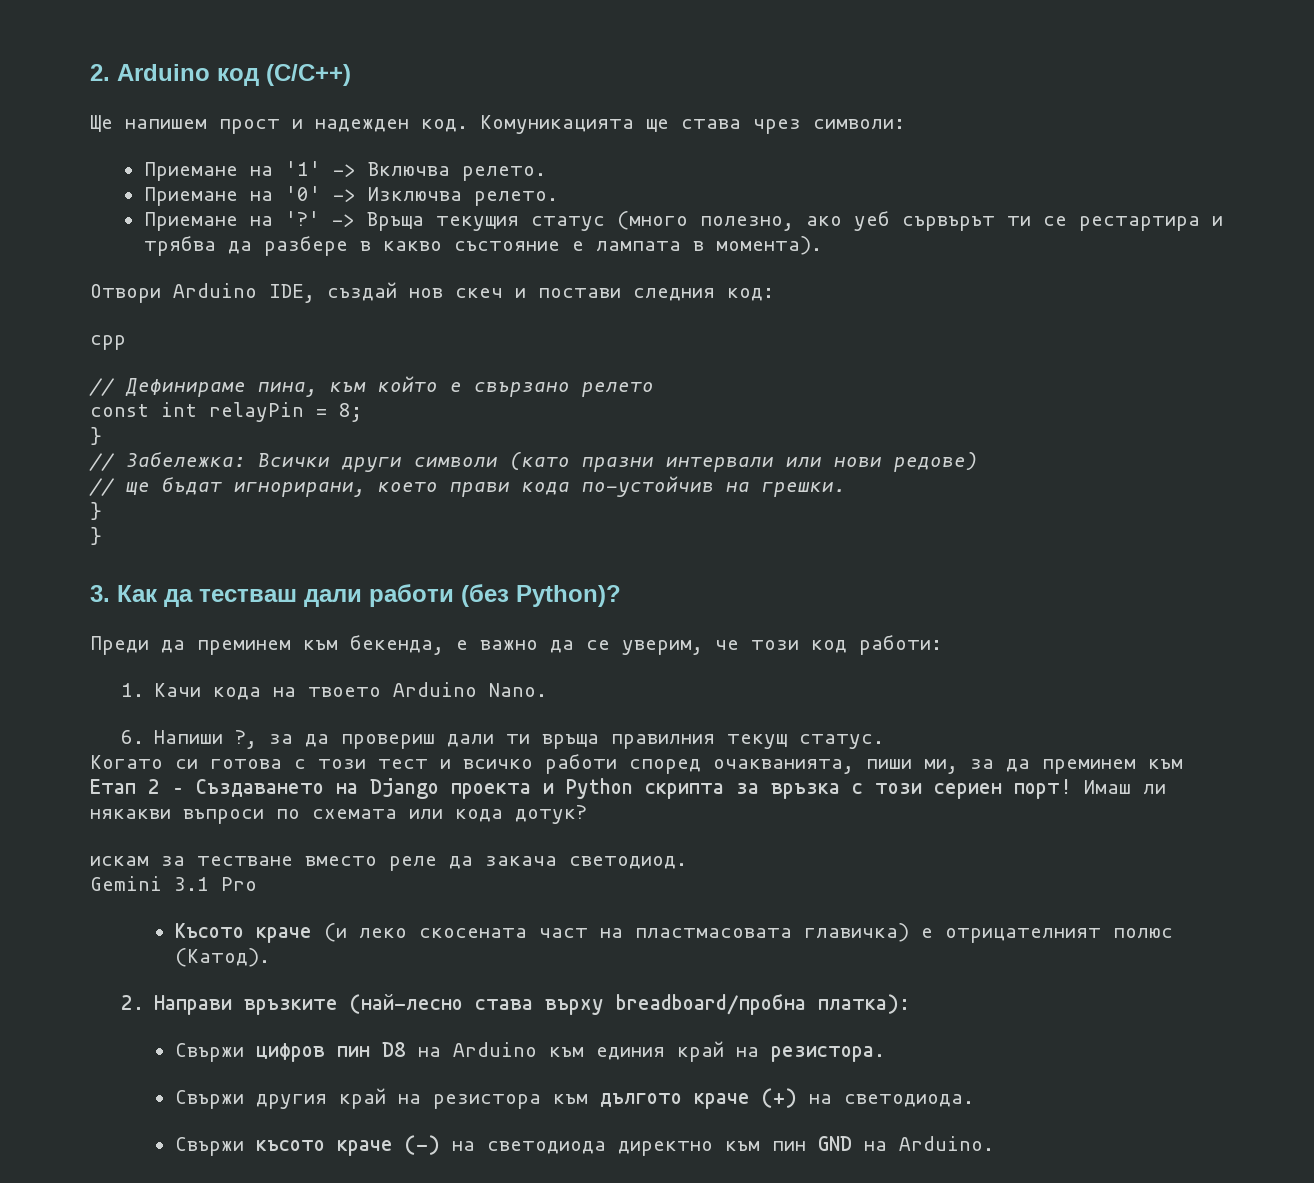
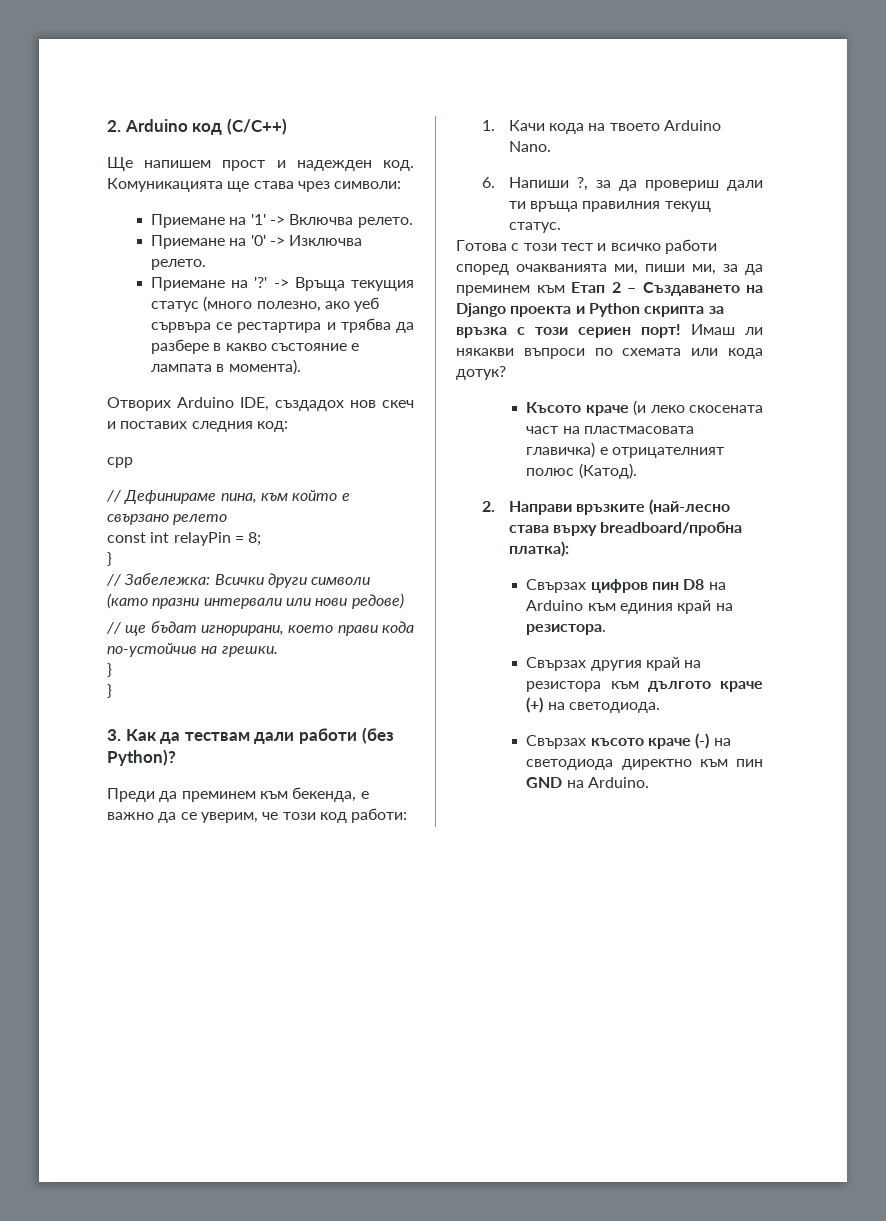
[901,216,1031,231] сървърът ти -> [150,322,211,333] сървъра
[90,284,161,303] Отвори -> [107,397,171,411] Отворих
[327,282,397,301] създай -> [275,400,344,411] създадох
[538,288,621,298] постави -> [120,421,188,429] поставих
[199,589,297,602] тестваш -> [184,732,250,741] тествам
[90,755,282,769] Когато си готова -> [456,240,507,251] Готова
[713,759,854,774] очакванията, -> [516,264,638,275] очакванията ми,
[90,856,687,871] [90,876,257,891] // искам за тестване вместо реле да закача светодиод. // Gemini 3.1 Pro -> (506, 373) none
[174,1043,244,1062] Свържи -> [526,579,587,593] Свързах
[174,1090,244,1109] Свържи -> [526,657,587,671] Свързах
[174,1137,244,1156] Свържи -> [526,735,587,749] Свързах

